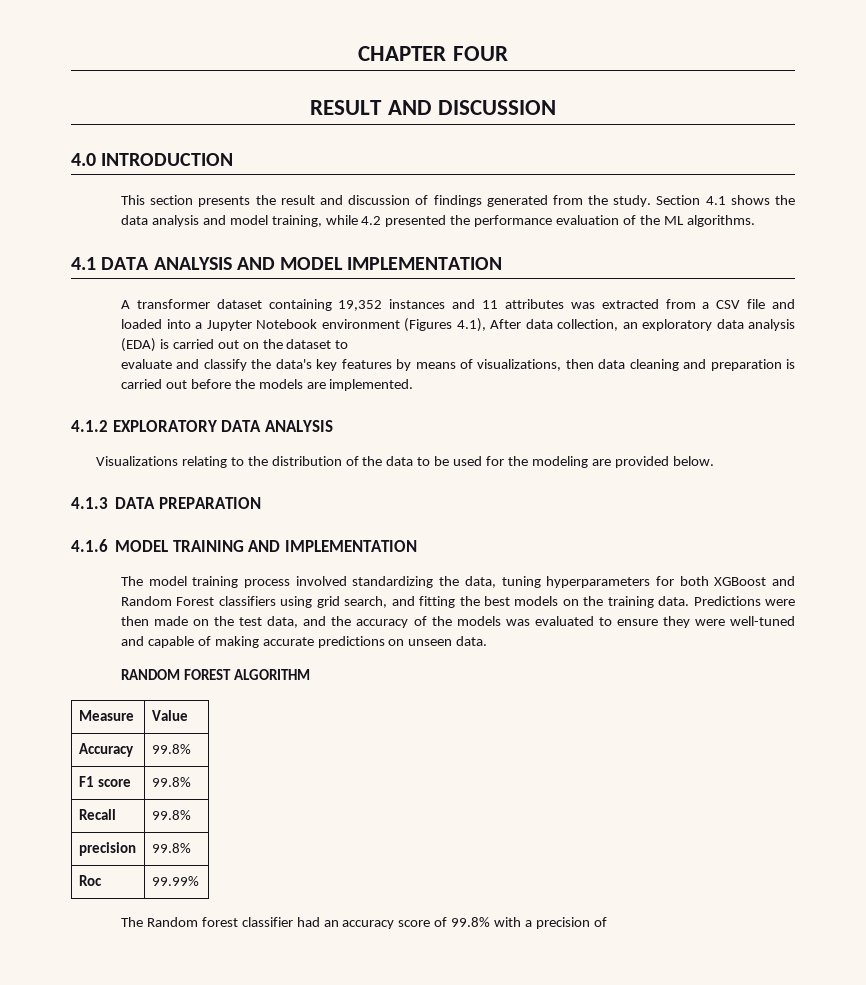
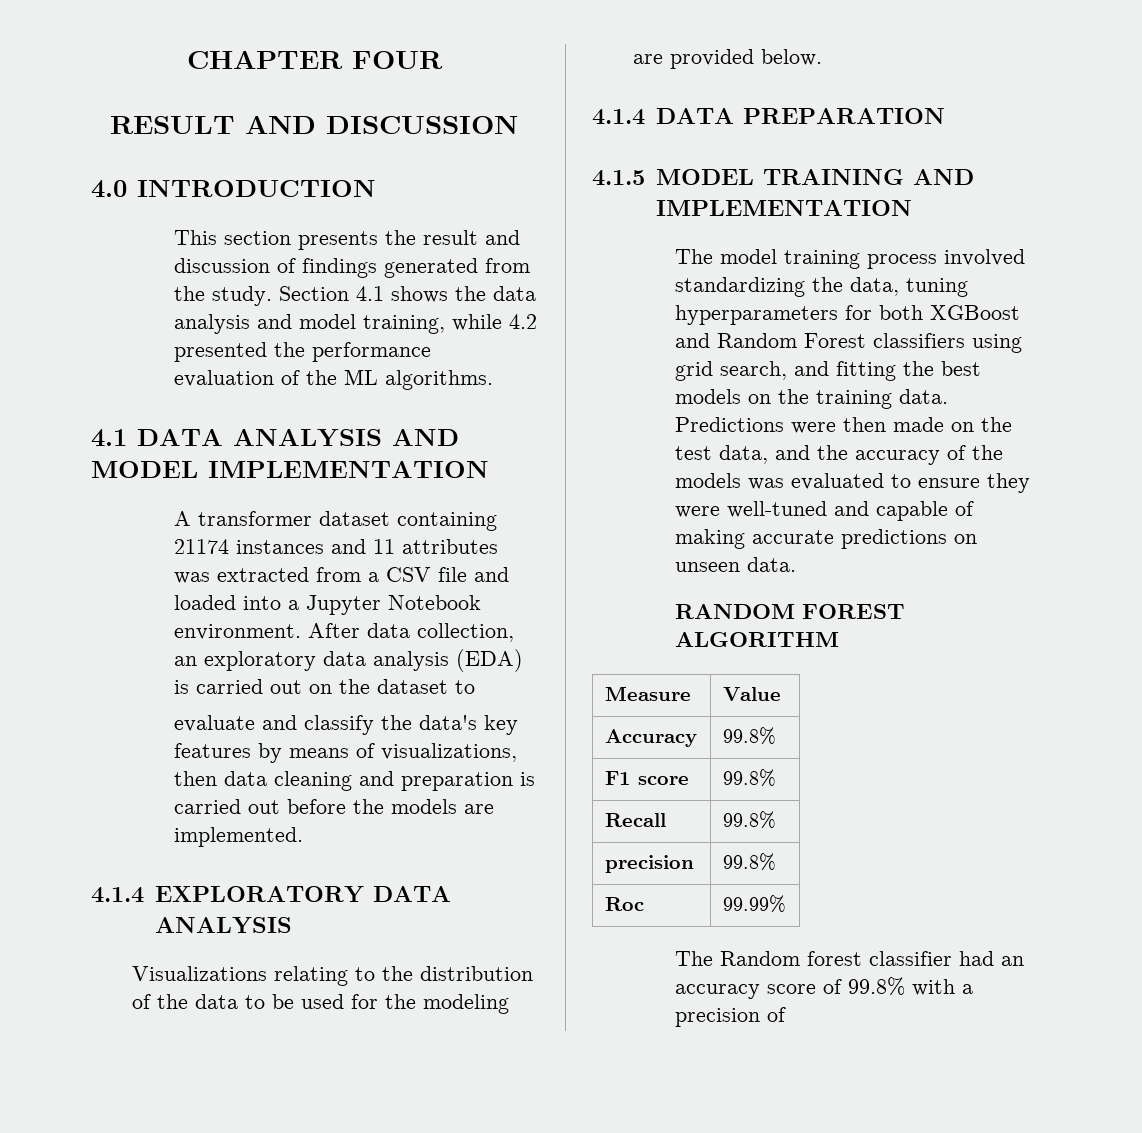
[338,300,383,311] 19,352 -> [173,539,229,554] 21174
[321,318,486,332] environment (Figures 4.1), -> [173,624,301,640] environment.
[71,420,108,432] 4.1.2 -> [91,887,144,903] 4.1.4
[71,497,108,509] 4.1.3 -> [592,109,645,125] 4.1.4
[71,539,108,552] 4.1.6 -> [592,170,645,186] 4.1.5

